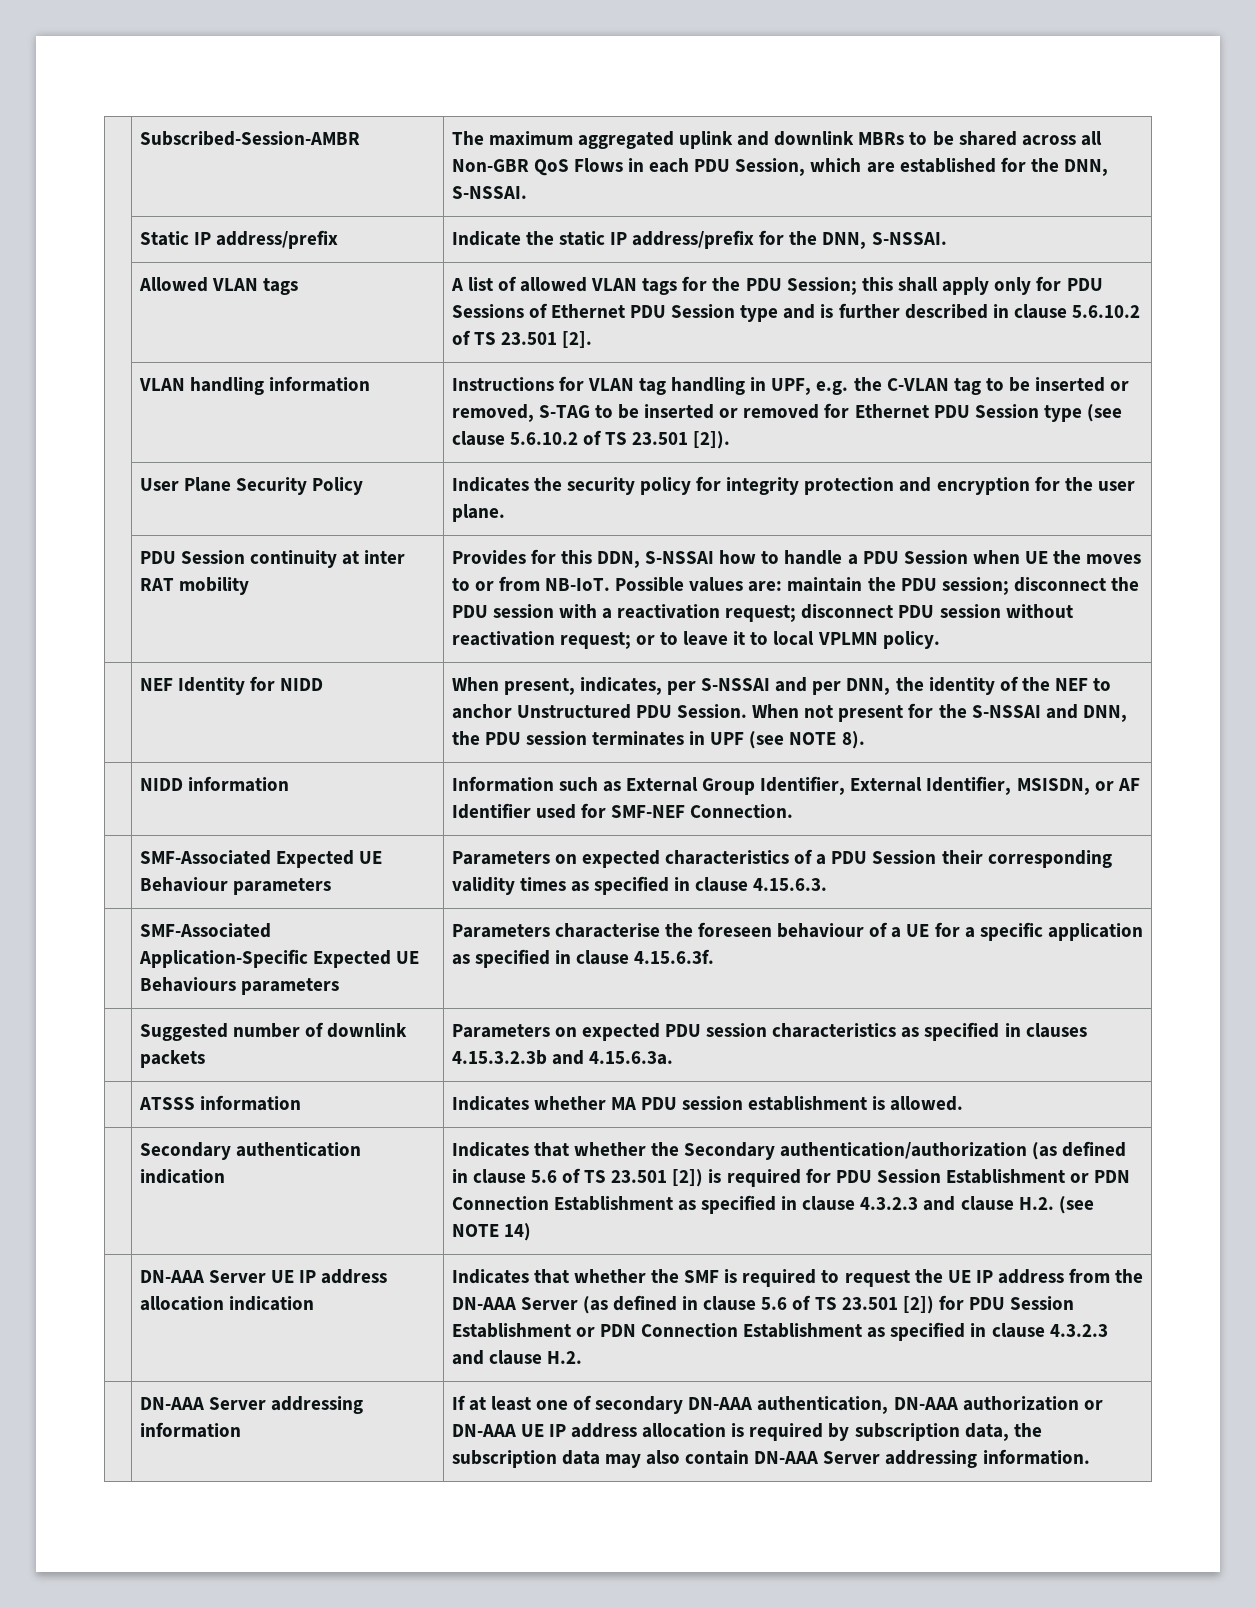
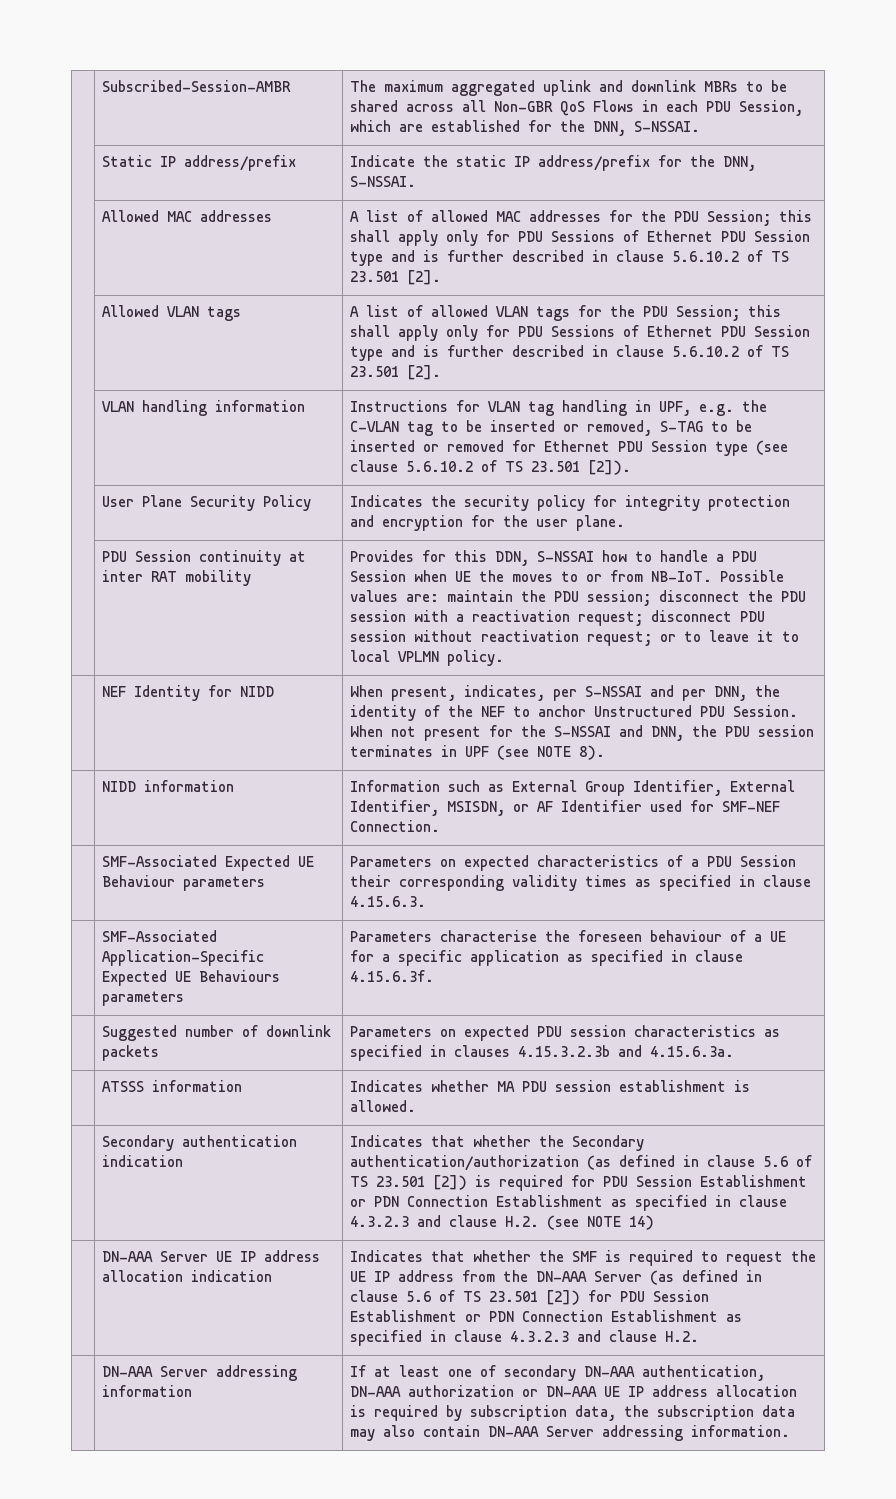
(947, 238) none -> [101,210,272,222] [349,210,812,226] [349,230,810,246] [349,250,789,266] [349,270,441,285] // | Allowed MAC addresses | A list of allowed MAC addresses for the PDU Session; this shall apply only for PDU Sessions of Ethernet PDU Session type and is further described in clause 5.6.10.2 of TS 23.501 [2].

